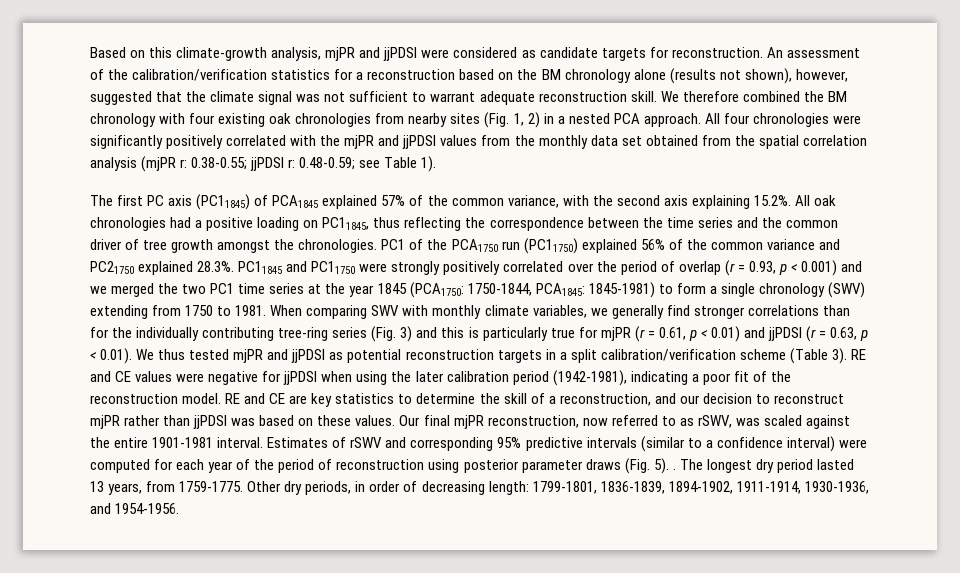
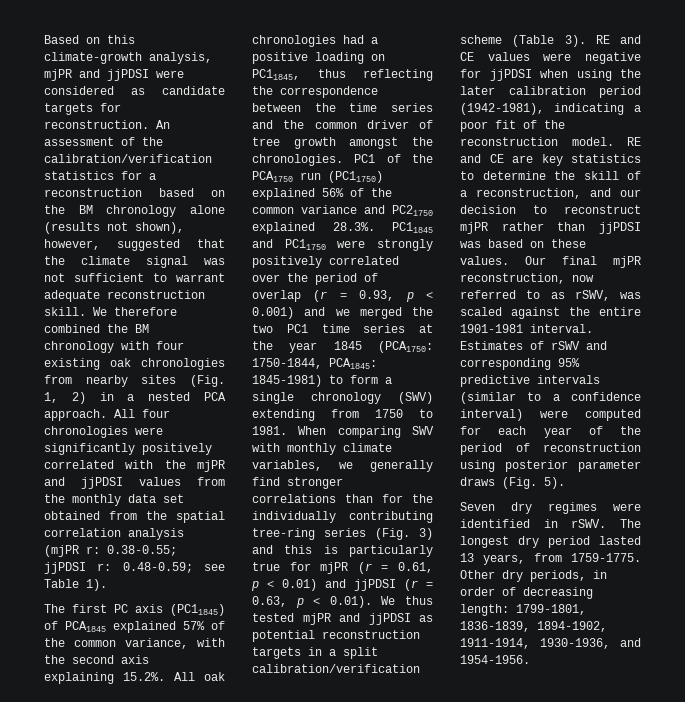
[672,468,676,470] . -> [460,502,641,514] [460,519,607,528] // Seven dry regimes were identified in rSWV.

